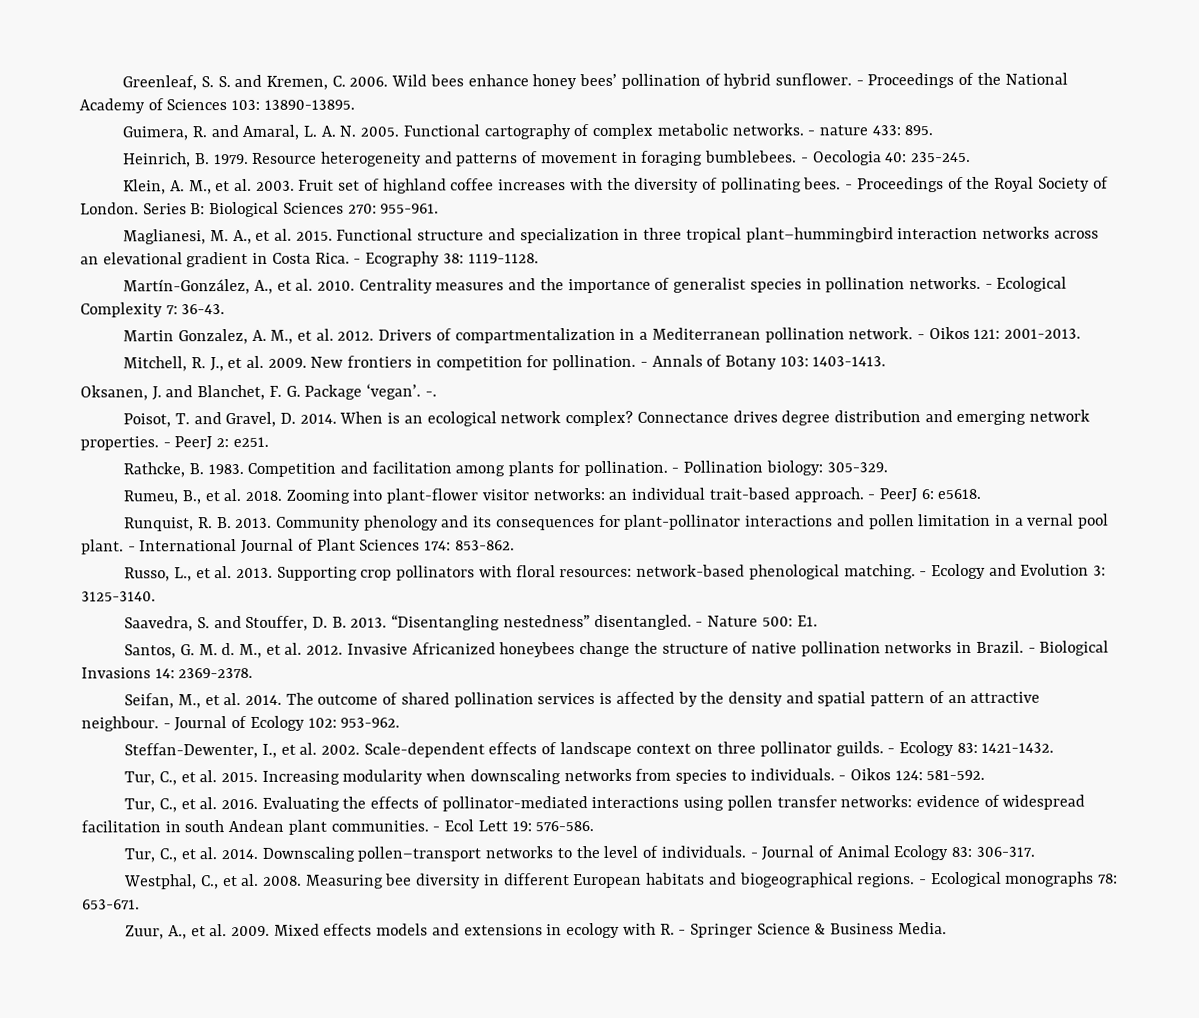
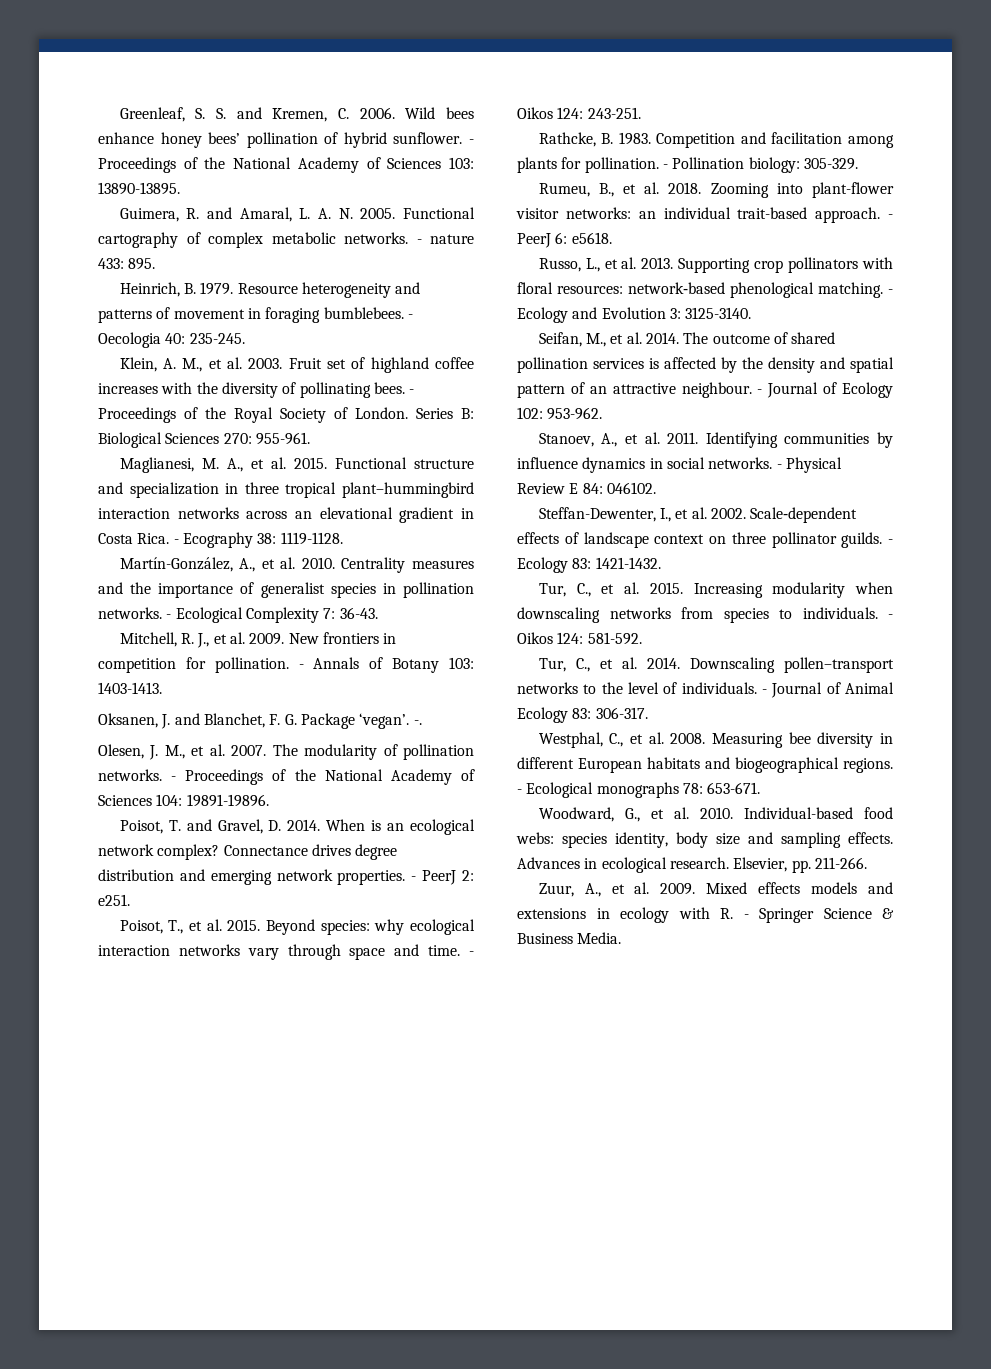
[123,326,1082,345] // Martin Gonzalez, A. M., et al. 2012. Drivers of compartmentalization in a Mediterranean pollination network. - Oikos 121: 2001-2013. -> (378, 613) none
(437, 394) none -> [98,744,475,760] [98,769,475,785] [98,794,269,807] // Olesen, J. M., et al. 2007. The modularity of pollination networks. - Proceedings of the National Academy of Sciences 104: 19891-19896.
(269, 442) none -> [119,919,475,935] [98,944,474,960] [517,107,641,119] // Poisot, T., et al. 2015. Beyond species: why ecological interaction networks vary through space and time. - Oikos 124: 243-251.
[124,513,1110,532] [81,538,515,555] // Runquist, R. B. 2013. Community phenology and its consequences for plant-pollinator interactions and pollen limitation in a vernal pool plant. - International Journal of Plant Sciences 174: 853-862. -> (612, 238) none
[124,614,818,632] [124,640,1110,659] [81,667,254,679] // Saavedra, S. and Stouffer, D. B. 2013. “Disentangling nestedness” disentangled. - Nature 500: E1. // Santos, G. M. d. M., et al. 2012. Invasive Africanized honeybees change the structure of native pollination networks in Brazil. - Biological Invasions 14: 2369-2378. -> (752, 313) none
(401, 722) none -> [538,432,893,448] [517,457,842,473] [517,482,656,494] // Stanoev, A., et al. 2011. Identifying communities by influence dynamics in social networks. - Physical Review E 84: 046102.
[124,794,1086,813] [81,819,595,835] // Tur, C., et al. 2016. Evaluating the effects of pollinator-mediated interactions using pollen transfer networks: evidence of widespread facilitation in south Andean plant communities. - Ecol Lett 19: 576-586. -> (642, 638) none
(140, 904) none -> [538,807,893,822] [516,832,893,848] [517,857,867,873] // Woodward, G., et al. 2010. Individual-based food webs: species identity, body size and sampling effects. Advances in ecological research. Elsevier, pp. 211-266.

